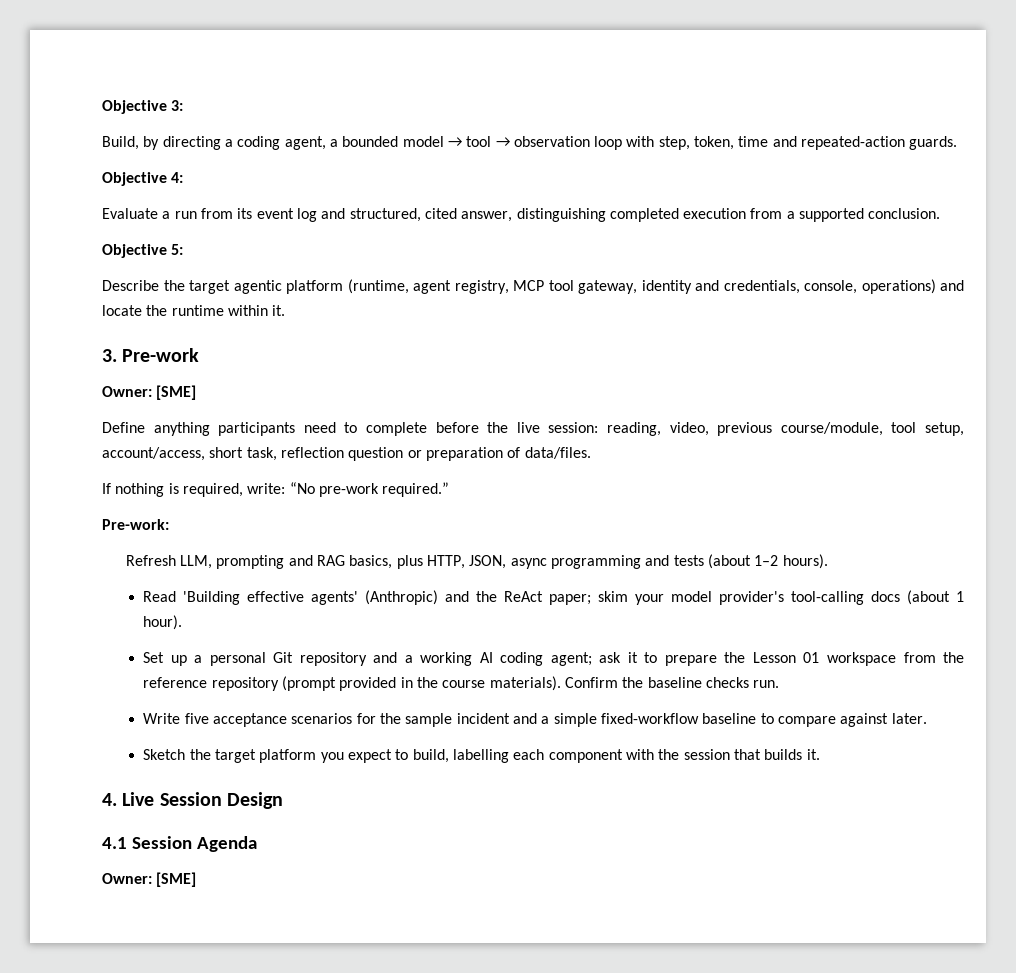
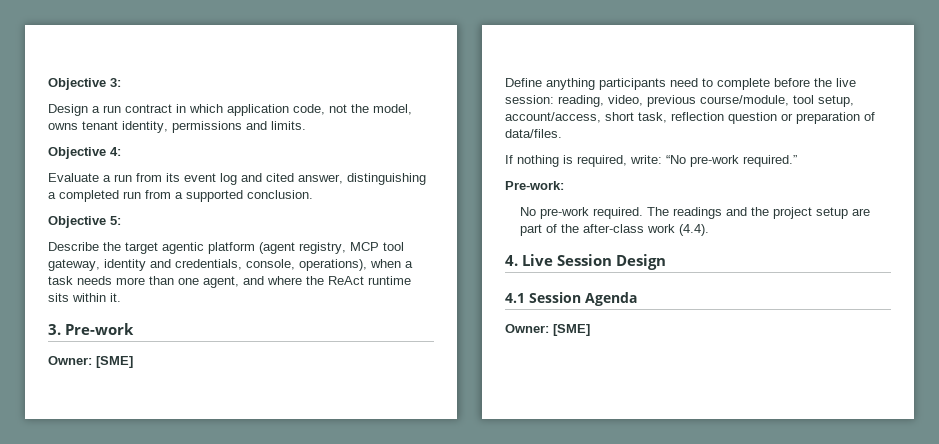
[102,136,958,150] Build, by directing a coding agent, a bounded model → tool → observation loop with step, token, time and repeated-action guards. -> [48,104,412,116] [48,121,306,133] Design a run contract in which application code, not the model, owns tenant identity, permissions and limits.
[349,208,421,222] structured, -> (262, 177) none
[609,208,747,222] completed execution -> [48,190,141,202] a completed run
[347,279,451,294] (runtime, agent -> [259,242,295,254] (agent
[861,279,964,294] [102,305,224,316] operations) and locate the runtime -> [299,259,413,271] [48,276,411,288] [48,293,69,302] operations), when a task needs more than one agent, and where the ReAct runtime sits
[125,554,828,569] [143,590,965,605] [143,615,183,630] [143,652,964,666] [143,676,780,691] [143,713,927,727] [143,749,820,763] Refresh LLM, prompting and RAG basics, plus HTTP, JSON, async programming and tests (about 1–2 hours). // Read 'Building effective agents' (Anthropic) and the ReAct paper; skim your model provider's tool-calling docs (about 1 hour). // Set up a personal Git repository and a working AI coding agent; ask it to prepare the Lesson 01 workspace from the reference repository (prompt provided in the course materials). Confirm the baseline checks run. // Write five acceptance scenarios for the sample incident and a simple fixed-workflow baseline to compare against later. // Sketch the target platform you expect to build, labelling each component with the session that builds it. -> [519,207,870,219] [519,224,709,236] No pre-work required. The readings and the project setup are part of the after-class work (4.4).

